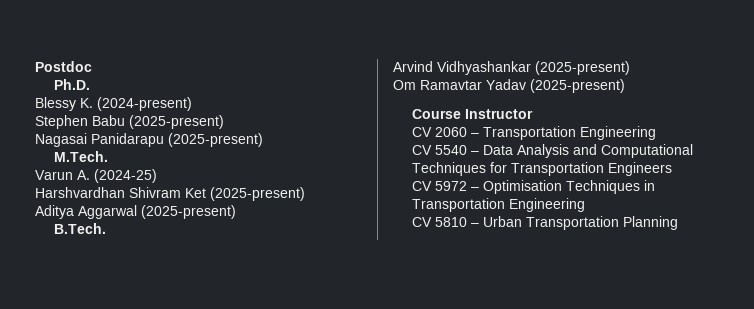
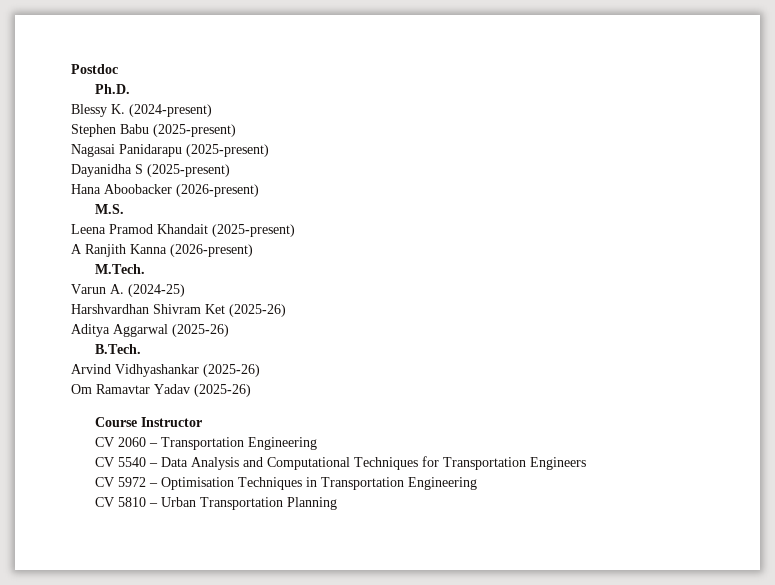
(263, 140) none -> [71,164,230,177] [71,184,259,197] [95,204,125,214] [71,224,295,237] [71,244,253,257] // Dayanidha S (2025-present) // Hana Aboobacker (2026-present) // M.S. // Leena Pramod Khandait (2025-present) // A Ranjith Kanna (2026-present)
[210,187,305,201] (2025-present) -> [229,304,286,317] (2025-26)
[141,205,236,219] (2025-present) -> [172,324,229,337] (2025-26)
[535,61,630,75] (2025-present) -> [203,364,260,377] (2025-26)
[530,79,625,93] (2025-present) -> [194,384,251,397] (2025-26)

